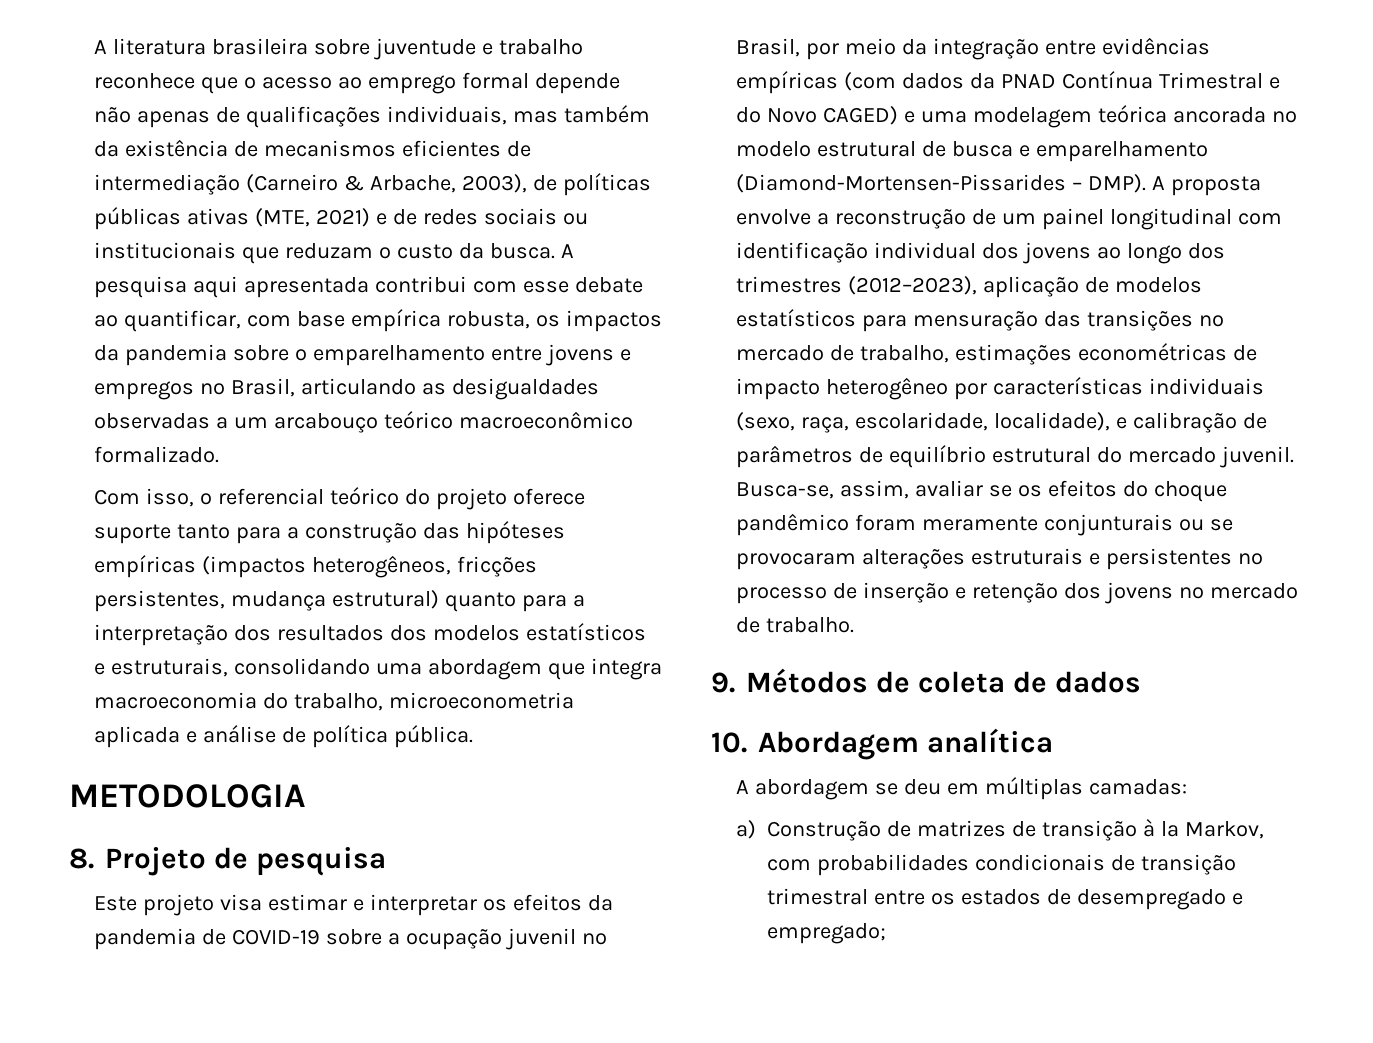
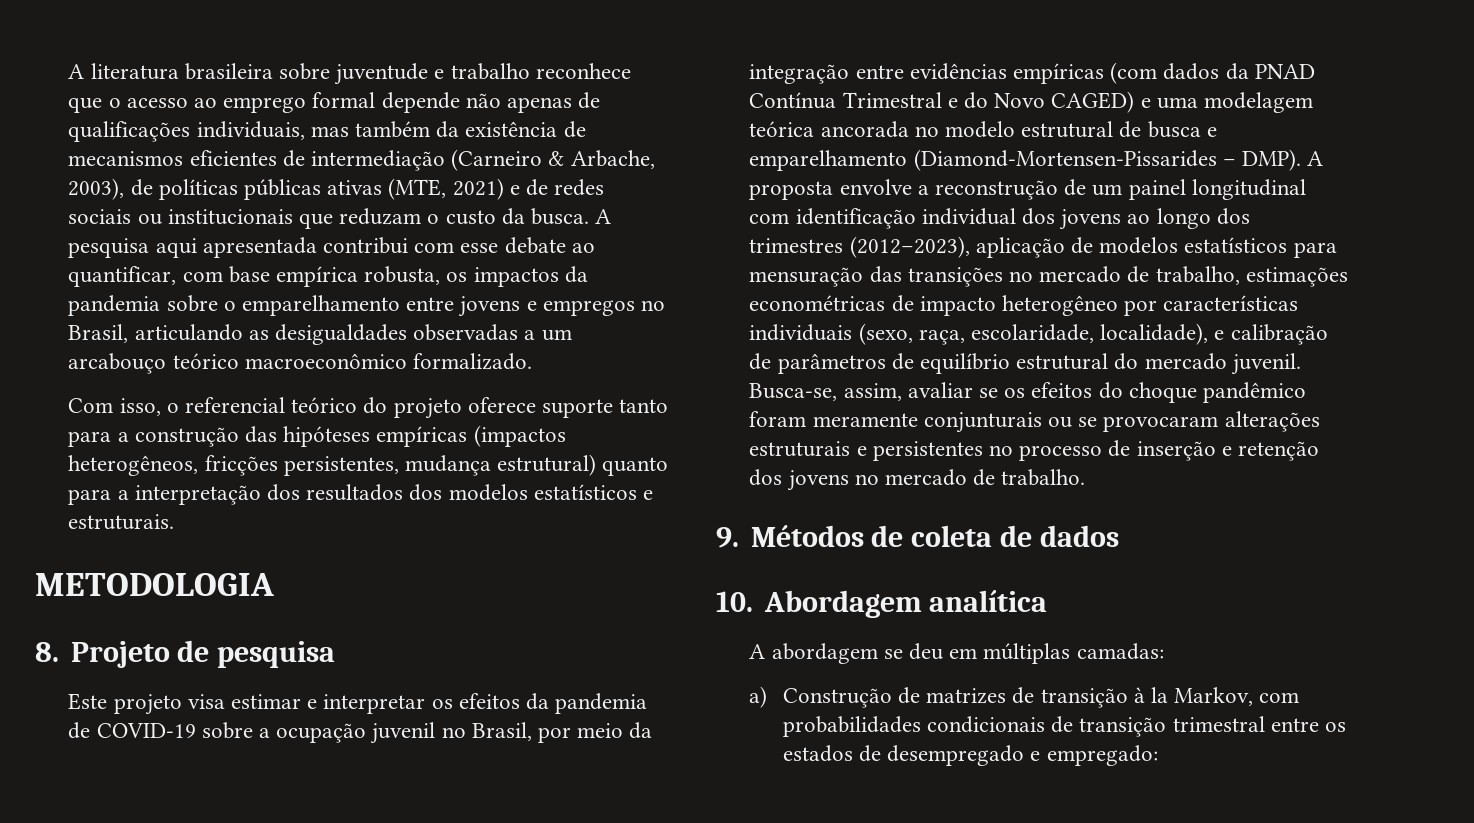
[111,658,662,680] [94,692,575,711] [94,725,473,748] estruturais, consolidando uma abordagem que integra macroeconomia do trabalho, microeconometria aplicada e análise de política pública. -> [68,514,175,530] estruturais.
[767,923,887,944] empregado; -> [1046,745,1158,766] empregado:

